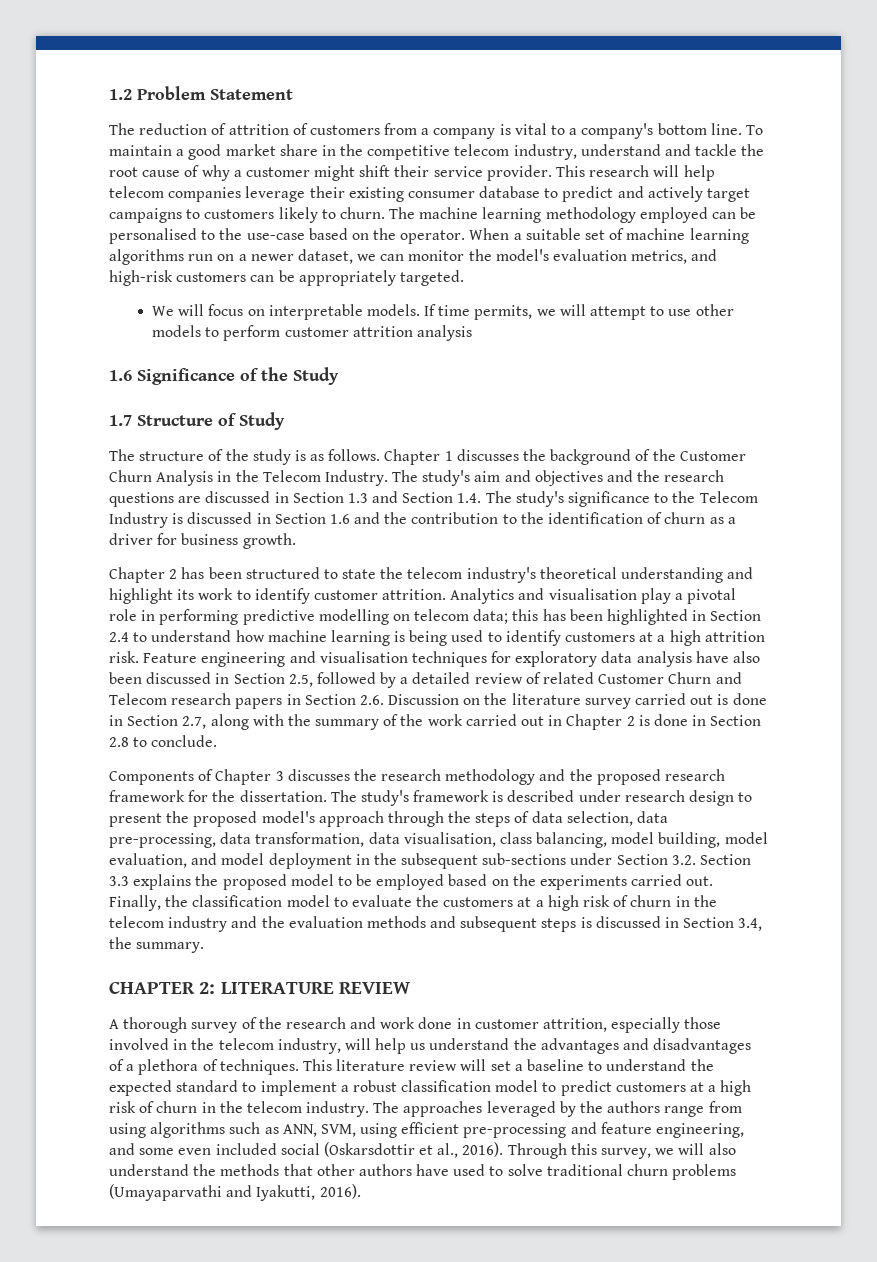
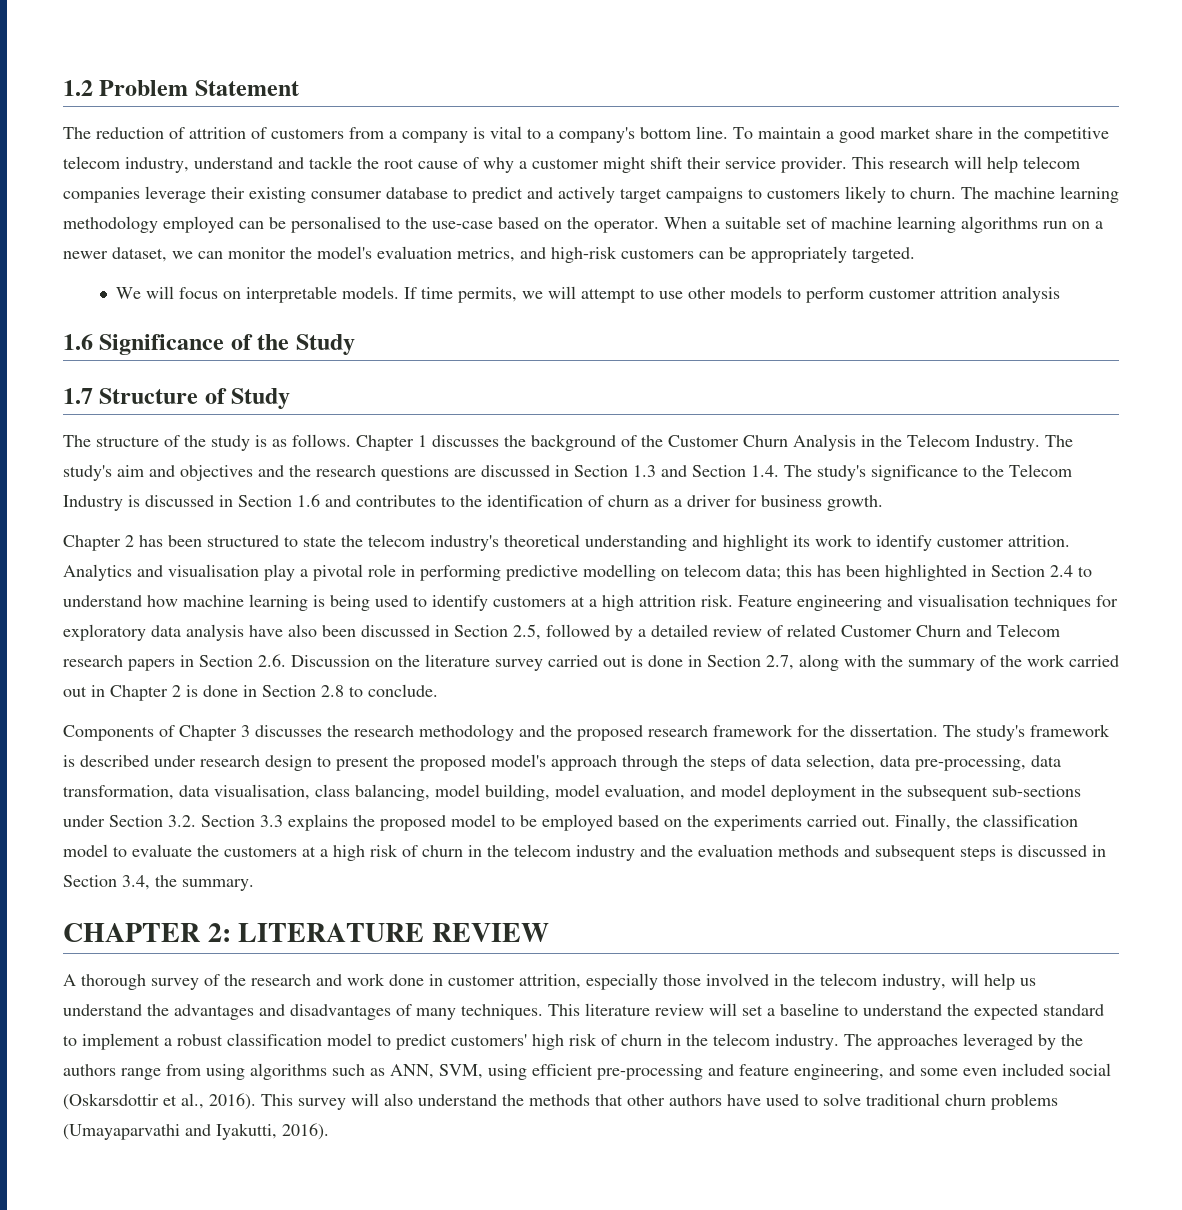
[384,512,499,524] the contribution -> [356,495,436,507] contributes
[126,1059,218,1075] a plethora of -> [416,1008,456,1020] many
[615,1082,717,1092] customers at a -> [451,1034,527,1046] customers'
[507,1143,675,1159] Through this survey, we -> [261,1094,346,1110] This survey

